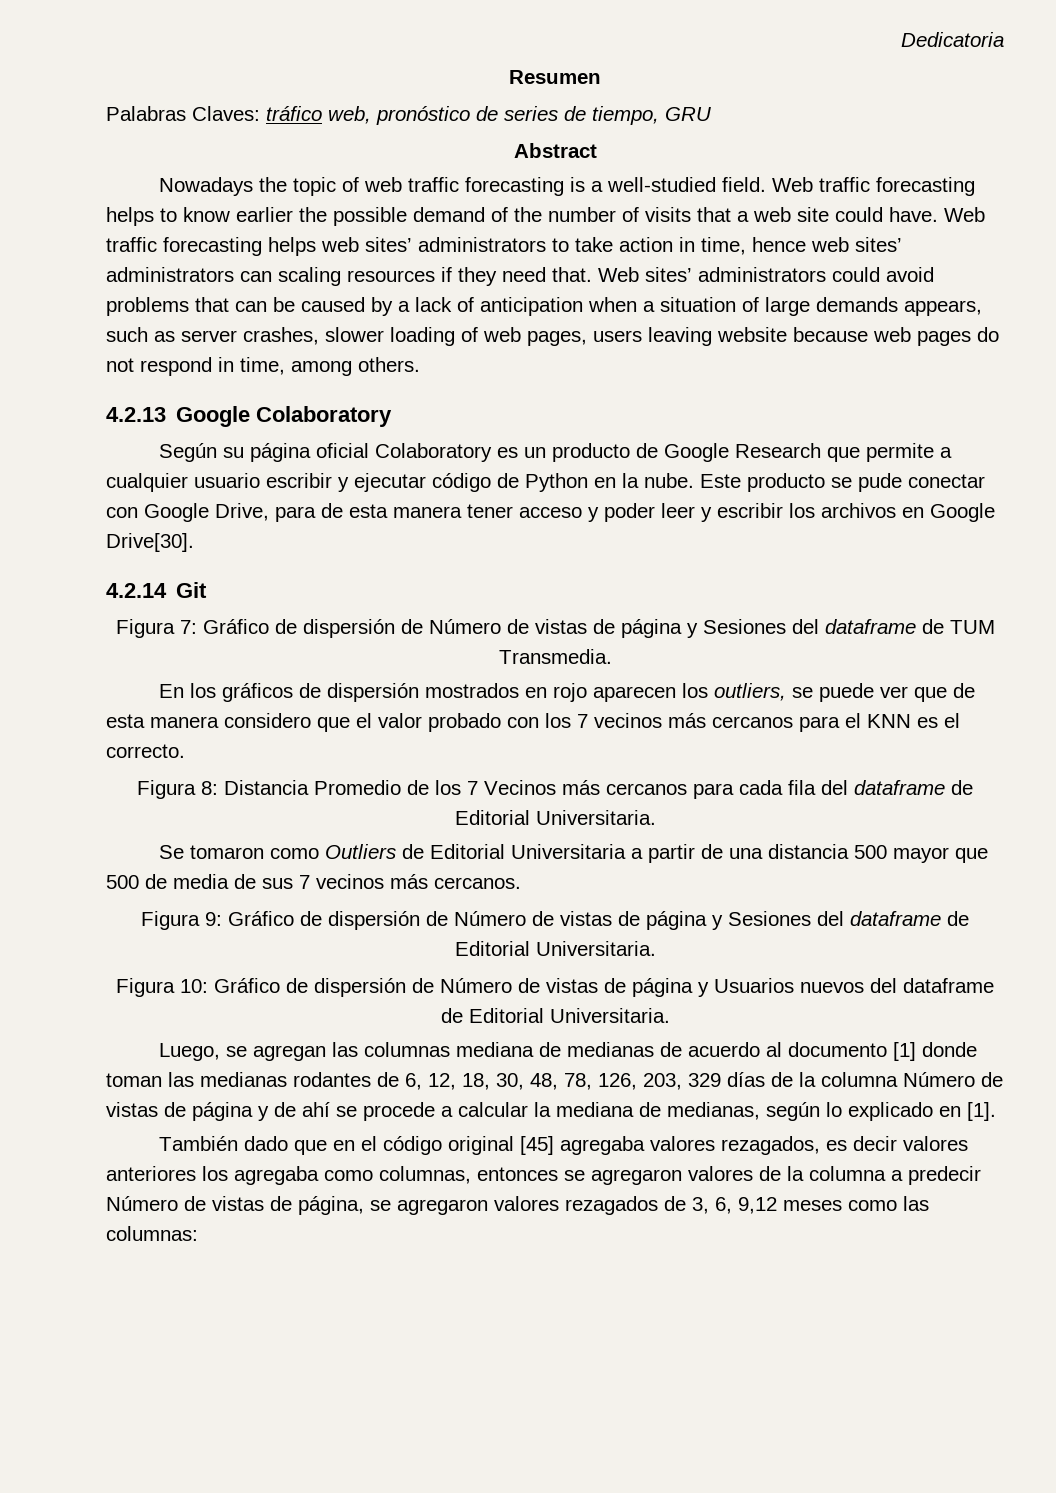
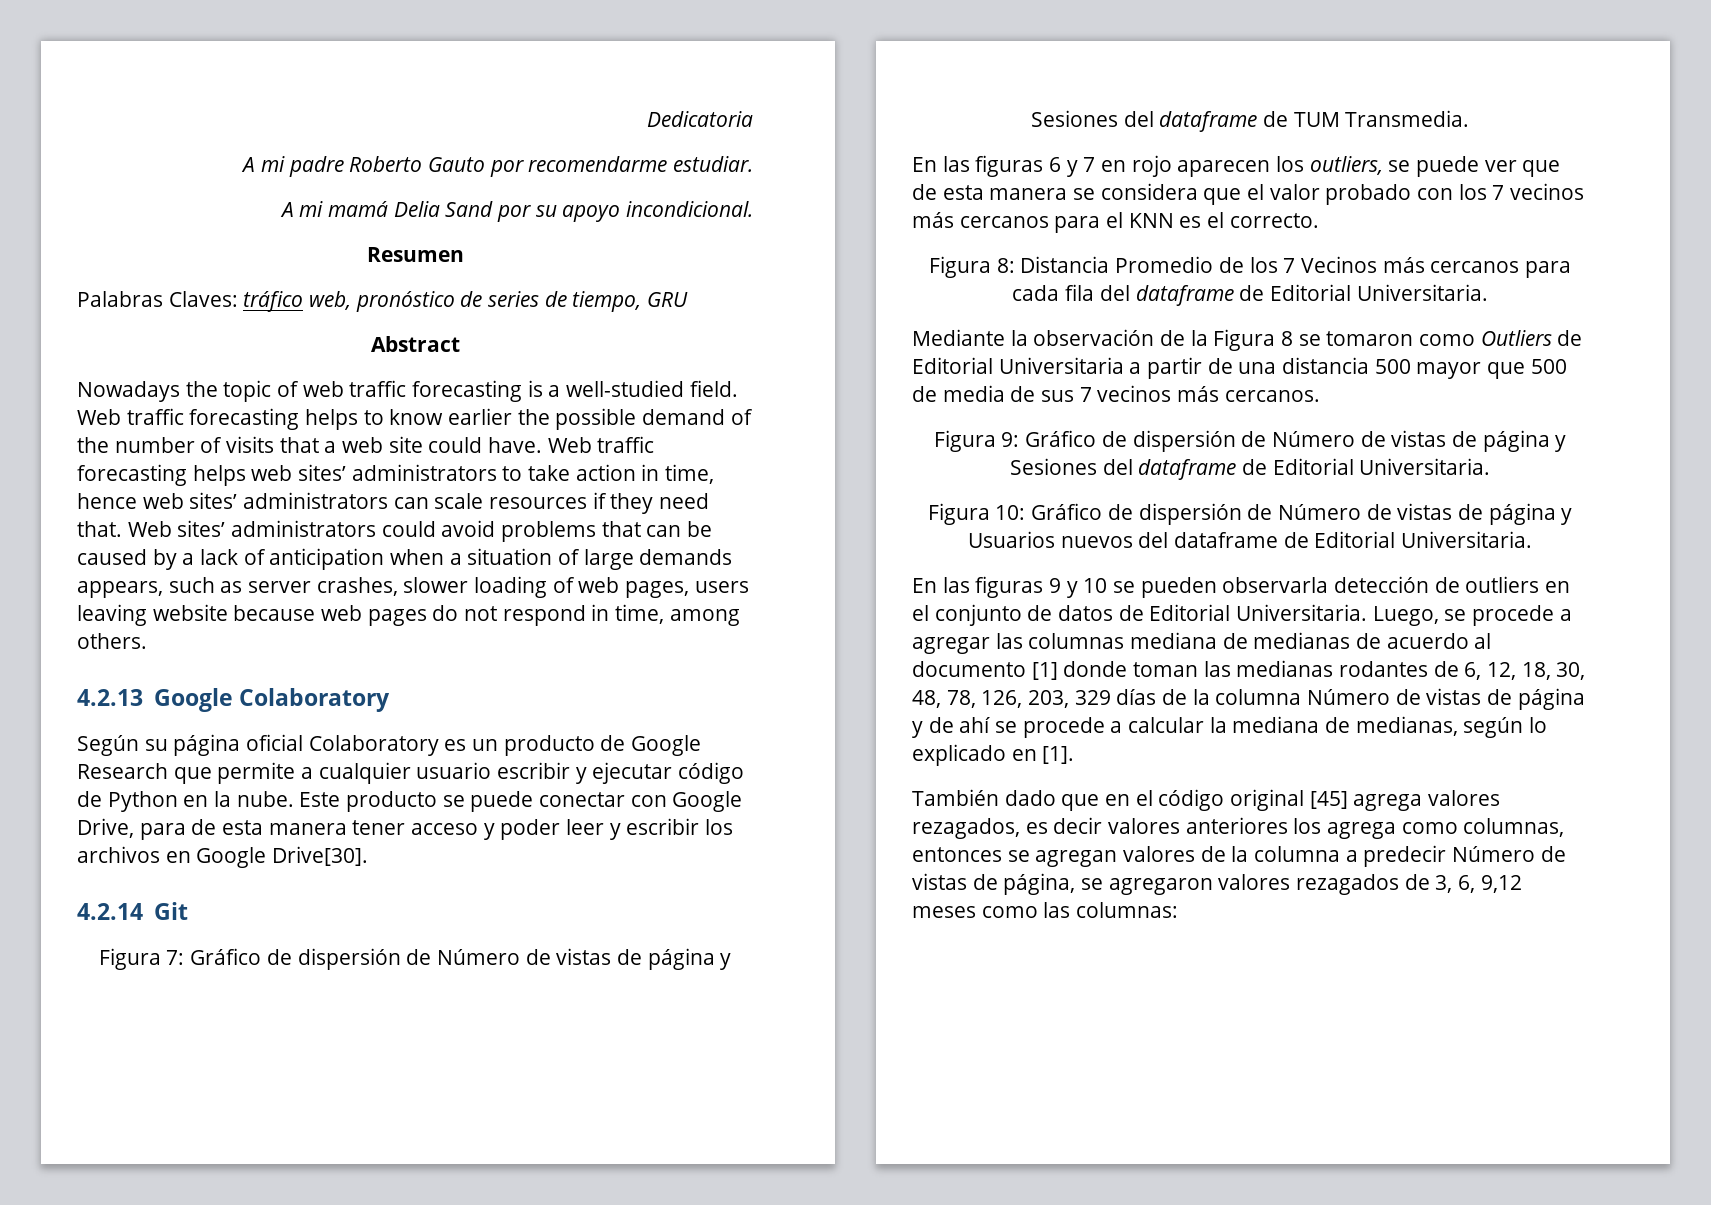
(1004, 39) none -> [241,156,753,177] [279,201,753,222] // A mi padre Roberto Gauto por recomendarme estudiar. // A mi mamá Delia Sand por su apoyo incondicional.
[278,267,341,286] scaling -> [434,493,484,509] scale
[858,473,902,492] pude -> [470,791,534,812] puede
[189,683,519,702] los gráficos de dispersión mostrados -> [942,155,1096,177] las figuras 6 y 7
[224,713,311,728] considero -> [1073,183,1198,200] se considera
[158,845,184,859] Se -> [912,329,1321,351] Mediante la observación de la Figura 8 se
[158,1043,326,1061] Luego, se agregan -> [912,576,1571,598] [912,604,1572,626] [912,637,990,654] En las figuras 9 y 10 se pueden observarla detección de outliers en el conjunto de datos de Editorial Universitaria. Luego, se procede a agregar
[559,1136,645,1155] agregaba -> [1353,794,1423,811] agrega
[234,1166,319,1185] agregaba -> [1327,822,1397,839] agrega
[591,1169,682,1185] agregaron -> [1035,850,1118,867] agregan

